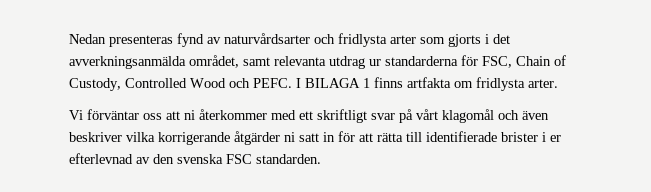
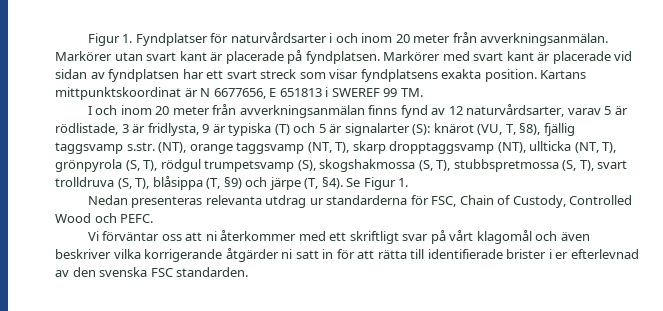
[69,33,510,47] [69,55,270,69] Nedan presenteras fynd av naturvårdsarter och fridlysta arter som gjorts i det avverkningsanmälda området, samt -> [87,32,609,46] [55,50,633,64] [55,69,587,82] [55,87,423,100] [87,104,628,118] [55,123,575,136] [55,141,617,154] [55,159,628,172] [55,176,409,190] [87,195,203,208] Figur 1. Fyndplatser för naturvårdsarter i och inom 20 meter från avverkningsanmälan. Markörer utan svart kant är placerade på fyndplatsen. Markörer med svart kant är placerade vid sidan av fyndplatsen har ett svart streck som visar fyndplatsens exakta position. Kartans mittpunktskoordinat är N 6677656, E 651813 i SWEREF 99 TM. // I och inom 20 meter från avverkningsanmälan finns fynd av 12 naturvårdsarter, varav 5 är rödlistade, 3 är fridlysta, 9 är typiska (T) och 5 är signalarter (S): knärot (VU, T, §8), fjällig taggsvamp s.str. (NT), orange taggsvamp (NT, T), skarp dropptaggsvamp (NT), ullticka (NT, T), grönpyrola (S, T), rödgul trumpetsvamp (S), skogshakmossa (S, T), stubbspretmossa (S, T), svart trolldruva (S, T), blåsippa (T, §9) och järpe (T, §4). Se Figur 1. // Nedan presenteras
[296,77,558,91] I BILAGA 1 finns artfakta om fridlysta arter. -> (154, 218) none

